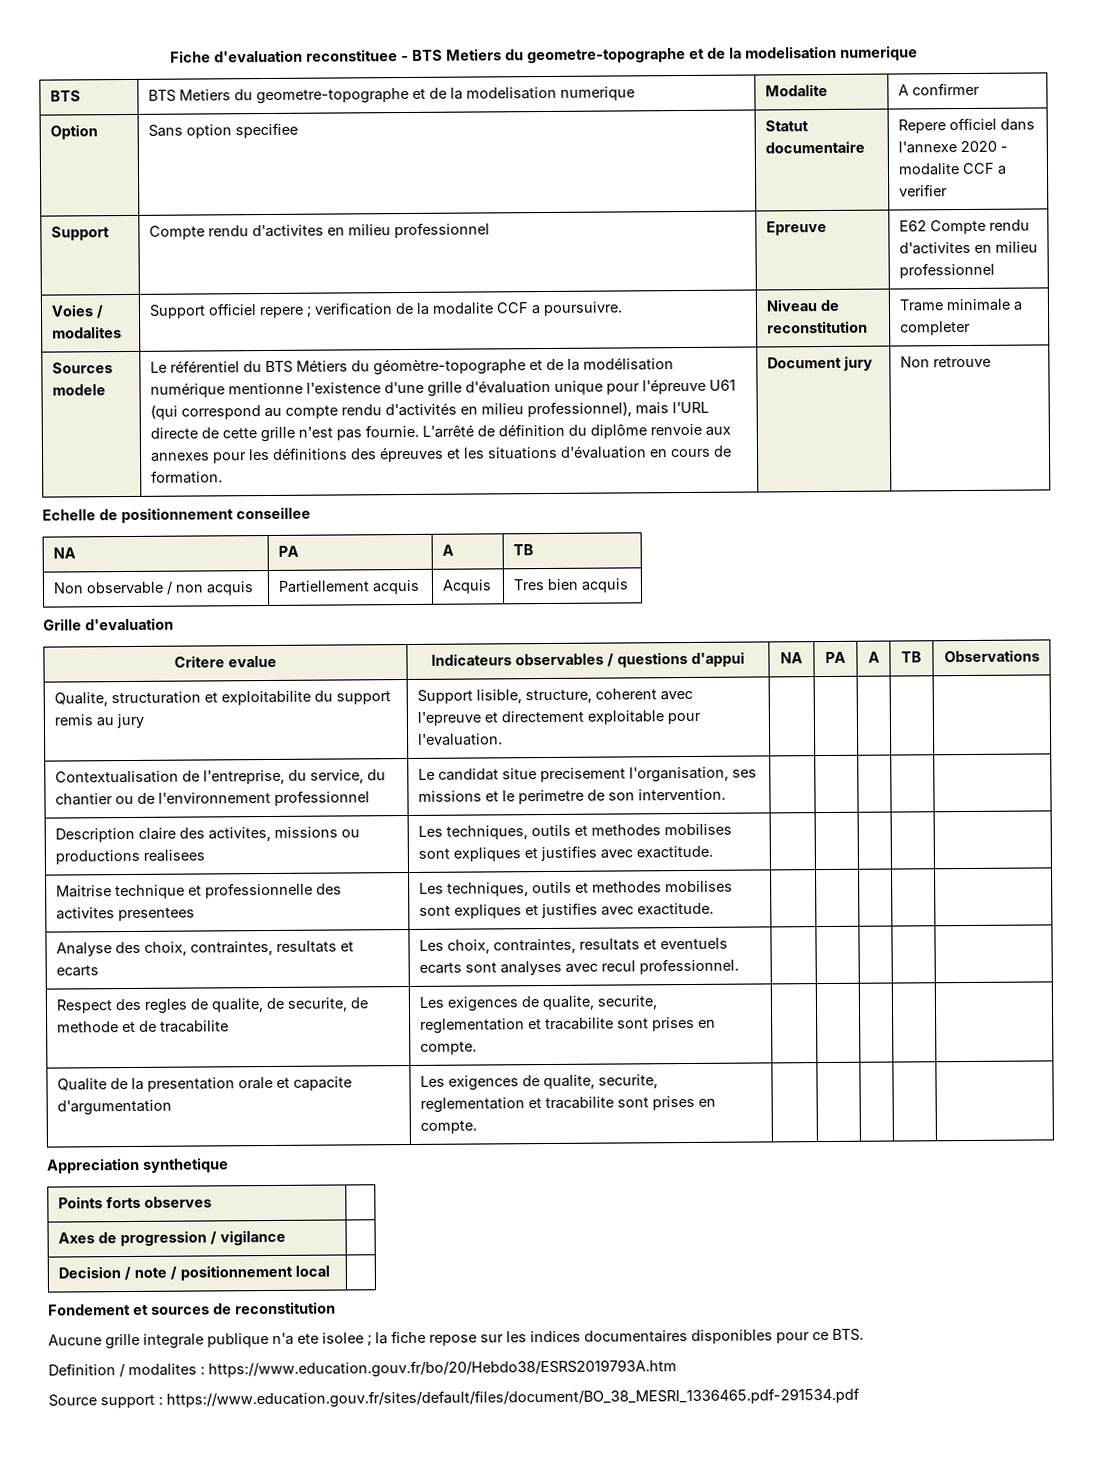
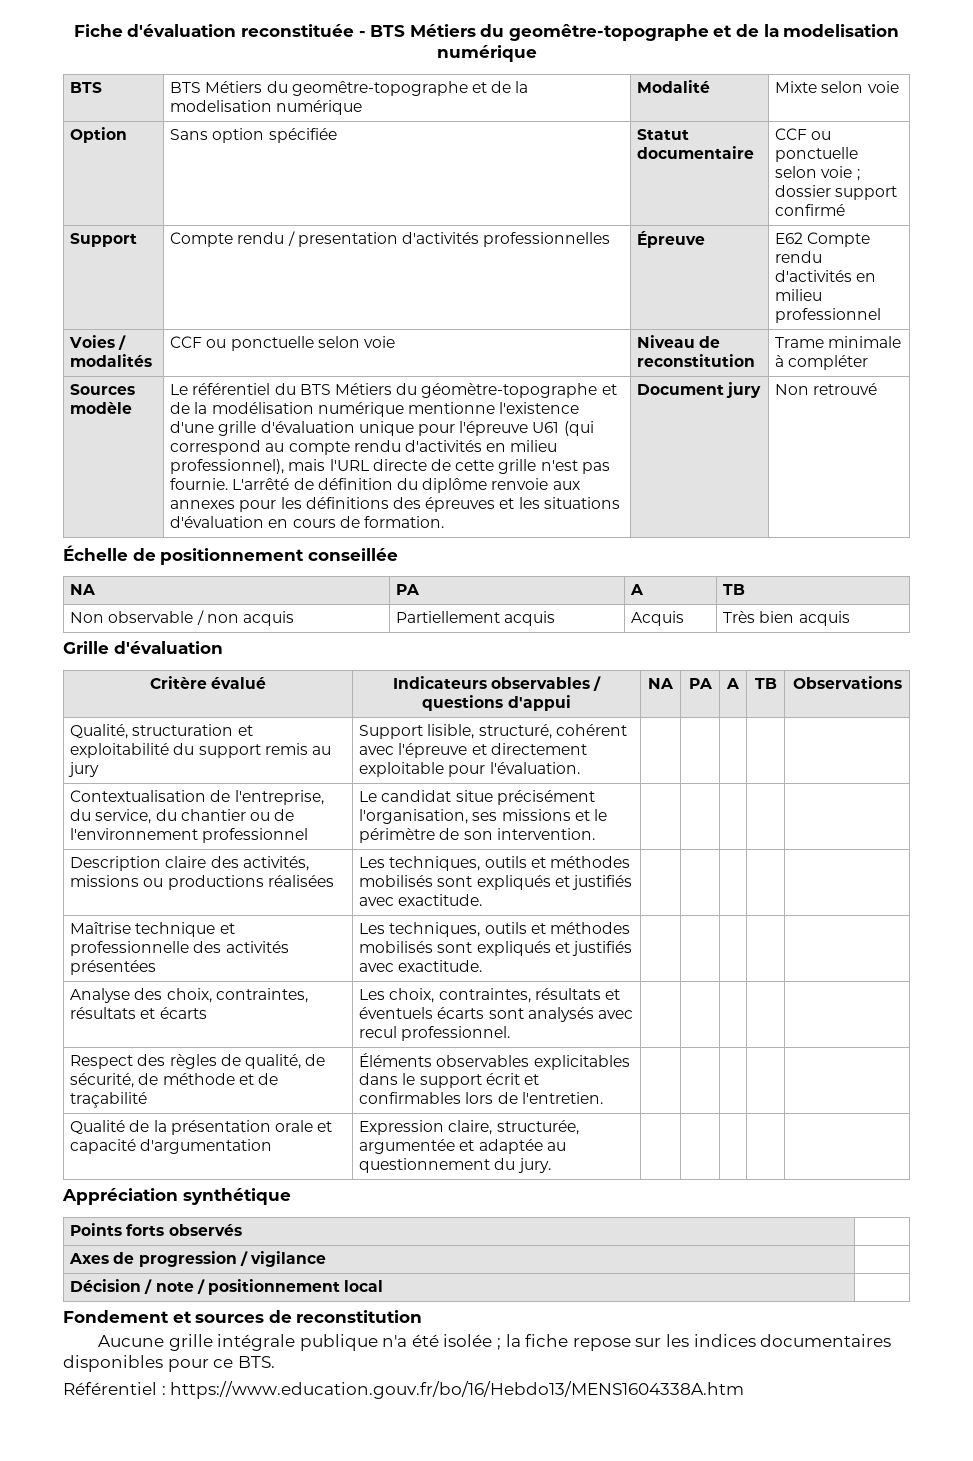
[213,45,918,64] d'evaluation reconstituee - BTS Metiers du geometre-topographe et de la modelisation numerique -> [127,24,900,41] [436,45,537,62] d'évaluation reconstituée - BTS Métiers du geomêtre-topographe et de la modelisation numérique
[178,86,635,105] [764,83,828,97] [897,82,980,96] Metiers du geometre-topographe et de la modelisation numerique | Modalite | A confirmer -> [205,81,529,96] [170,100,363,115] [637,80,711,93] [775,81,899,93] Métiers du geomêtre-topographe et de la modelisation numérique | Modalité | Mixte selon voie
[234,122,298,139] specifiee -> [268,128,337,143] spécifiée
[897,117,1035,134] [897,140,1008,154] [897,162,1007,176] [898,184,948,197] [50,226,110,241] [148,222,490,240] [765,220,827,236] Repere officiel dans l'annexe 2020 - modalite CCF a verifier // Support | Compte rendu d'activites en milieu professionnel | Epreuve -> [775,128,832,140] [775,147,859,162] [775,166,860,181] [775,185,898,200] [775,204,846,216] [70,233,138,247] [170,231,611,247] [637,231,706,248] CCF ou ponctuelle selon voie ; dossier support confirmé // Support | Compte rendu / presentation d'activités professionnelles | Épreuve
[898,241,971,255] d'activites -> [775,270,853,282] d'activités
[51,326,122,339] [148,301,623,319] modalites | Support officiel repere ; verification de la modalite CCF a poursuivre. -> [70,354,153,367] [170,336,395,351] modalités | CCF ou ponctuelle selon voie
[1012,301,1023,311] [899,320,971,336] a completer -> [775,355,869,370] à compléter
[51,384,106,396] modele -> [70,402,133,414] modèle
[932,356,991,368] [42,509,96,521] retrouve // Echelle -> [813,383,878,395] [63,545,128,561] retrouvé // Échelle
[236,506,311,520] conseillee -> [307,548,398,561] conseillée
[512,579,544,591] Tres -> [723,611,756,623] Très
[85,617,174,631] [174,655,277,668] d'evaluation // Critere evalue -> [113,641,223,654] [149,676,267,689] d'évaluation // Critère évalué
[53,692,108,707] Qualite, -> [70,724,129,739] Qualité,
[220,690,311,706] exploitabilite -> [70,743,170,758] exploitabilité
[524,688,693,704] [416,711,481,726] structure, coherent avec l'epreuve -> [478,724,627,739] [359,743,468,758] structuré, cohérent avec l'épreuve
[417,733,503,746] l'evaluation. -> [489,762,580,774] l'évaluation.
[539,767,626,783] precisement -> [496,790,595,805] précisément
[517,789,584,805] perimetre -> [359,828,436,843] périmètre
[207,826,271,842] activites, -> [242,856,309,871] activités,
[142,849,205,862] [417,823,732,840] [417,845,713,862] [55,885,112,898] realisees | Les techniques, outils et methodes mobilises sont expliques et justifies avec exactitude. | | | | | // Maitrise -> [267,875,334,887] [359,856,630,871] [359,875,632,890] [359,894,483,906] [70,922,132,934] réalisées | Les techniques, outils et méthodes mobilisés sont expliqués et justifiés avec exactitude. | | | | | // Maîtrise
[55,907,195,922] [418,880,733,897] [418,902,598,919] activites presentees | Les techniques, outils et methodes mobilises sont expliques et justifies -> [225,941,289,953] [70,960,157,975] [359,922,630,937] [359,941,632,956] activités présentées | Les techniques, outils et méthodes mobilisés sont expliqués et justifiés
[275,940,354,953] [55,965,99,977] resultats et ecarts -> [70,1007,207,1019] résultats et écarts
[578,937,728,951] [418,960,562,976] resultats et eventuels ecarts sont analyses -> [534,988,620,1000] [359,1007,594,1022] résultats et éventuels écarts sont analysés
[143,997,368,1014] [56,1020,229,1033] [418,995,657,1012] [419,1016,716,1034] [419,1041,477,1055] [56,1077,235,1092] regles de qualite, de securite, de methode et de tracabilite | Les exigences de qualite, securite, reglementation et tracabilite sont prises en compte. | | | | | // Qualite de la presentation -> [169,1054,326,1069] [70,1073,278,1088] [70,1092,148,1108] [359,1053,630,1070] [359,1073,539,1088] [359,1092,603,1104] [70,1120,271,1135] règles de qualité, de sécurité, de méthode et de traçabilité | Éléments observables explicitables dans le support écrit et confirmables lors de l'entretien. | | | | | // Qualité de la présentation
[292,1076,352,1091] capacite -> [70,1139,137,1154] capacité
[419,1074,658,1091] [419,1095,716,1113] [419,1120,477,1134] [47,1157,229,1174] Les exigences de qualite, securite, reglementation et tracabilite sont prises en compte. | | | | | // Appreciation synthetique -> [359,1120,579,1135] [359,1139,566,1154] [359,1158,551,1173] [62,1188,291,1205] Expression claire, structurée, argumentée et adaptée au questionnement du jury. | | | | | // Appréciation synthétique
[143,1196,212,1208] observes -> [168,1224,242,1236] observés
[57,1266,121,1279] Decision -> [70,1279,142,1292] Décision
[143,1333,204,1349] integrale -> [217,1334,296,1351] intégrale
[297,1332,364,1344] ete isolee -> [411,1334,493,1347] été isolée
[48,1359,677,1379] [48,1387,860,1409] Definition / modalites : https://www.education.gouv.fr/bo/20/Hebdo38/ESRS2019793A.htm // Source support : https://www.education.gouv.fr/sites/default/files/document/BO_38_MESRI_1336465.pdf-291534.pdf -> [63,1381,745,1399] Référentiel : https://www.education.gouv.fr/bo/16/Hebdo13/MENS1604338A.htm

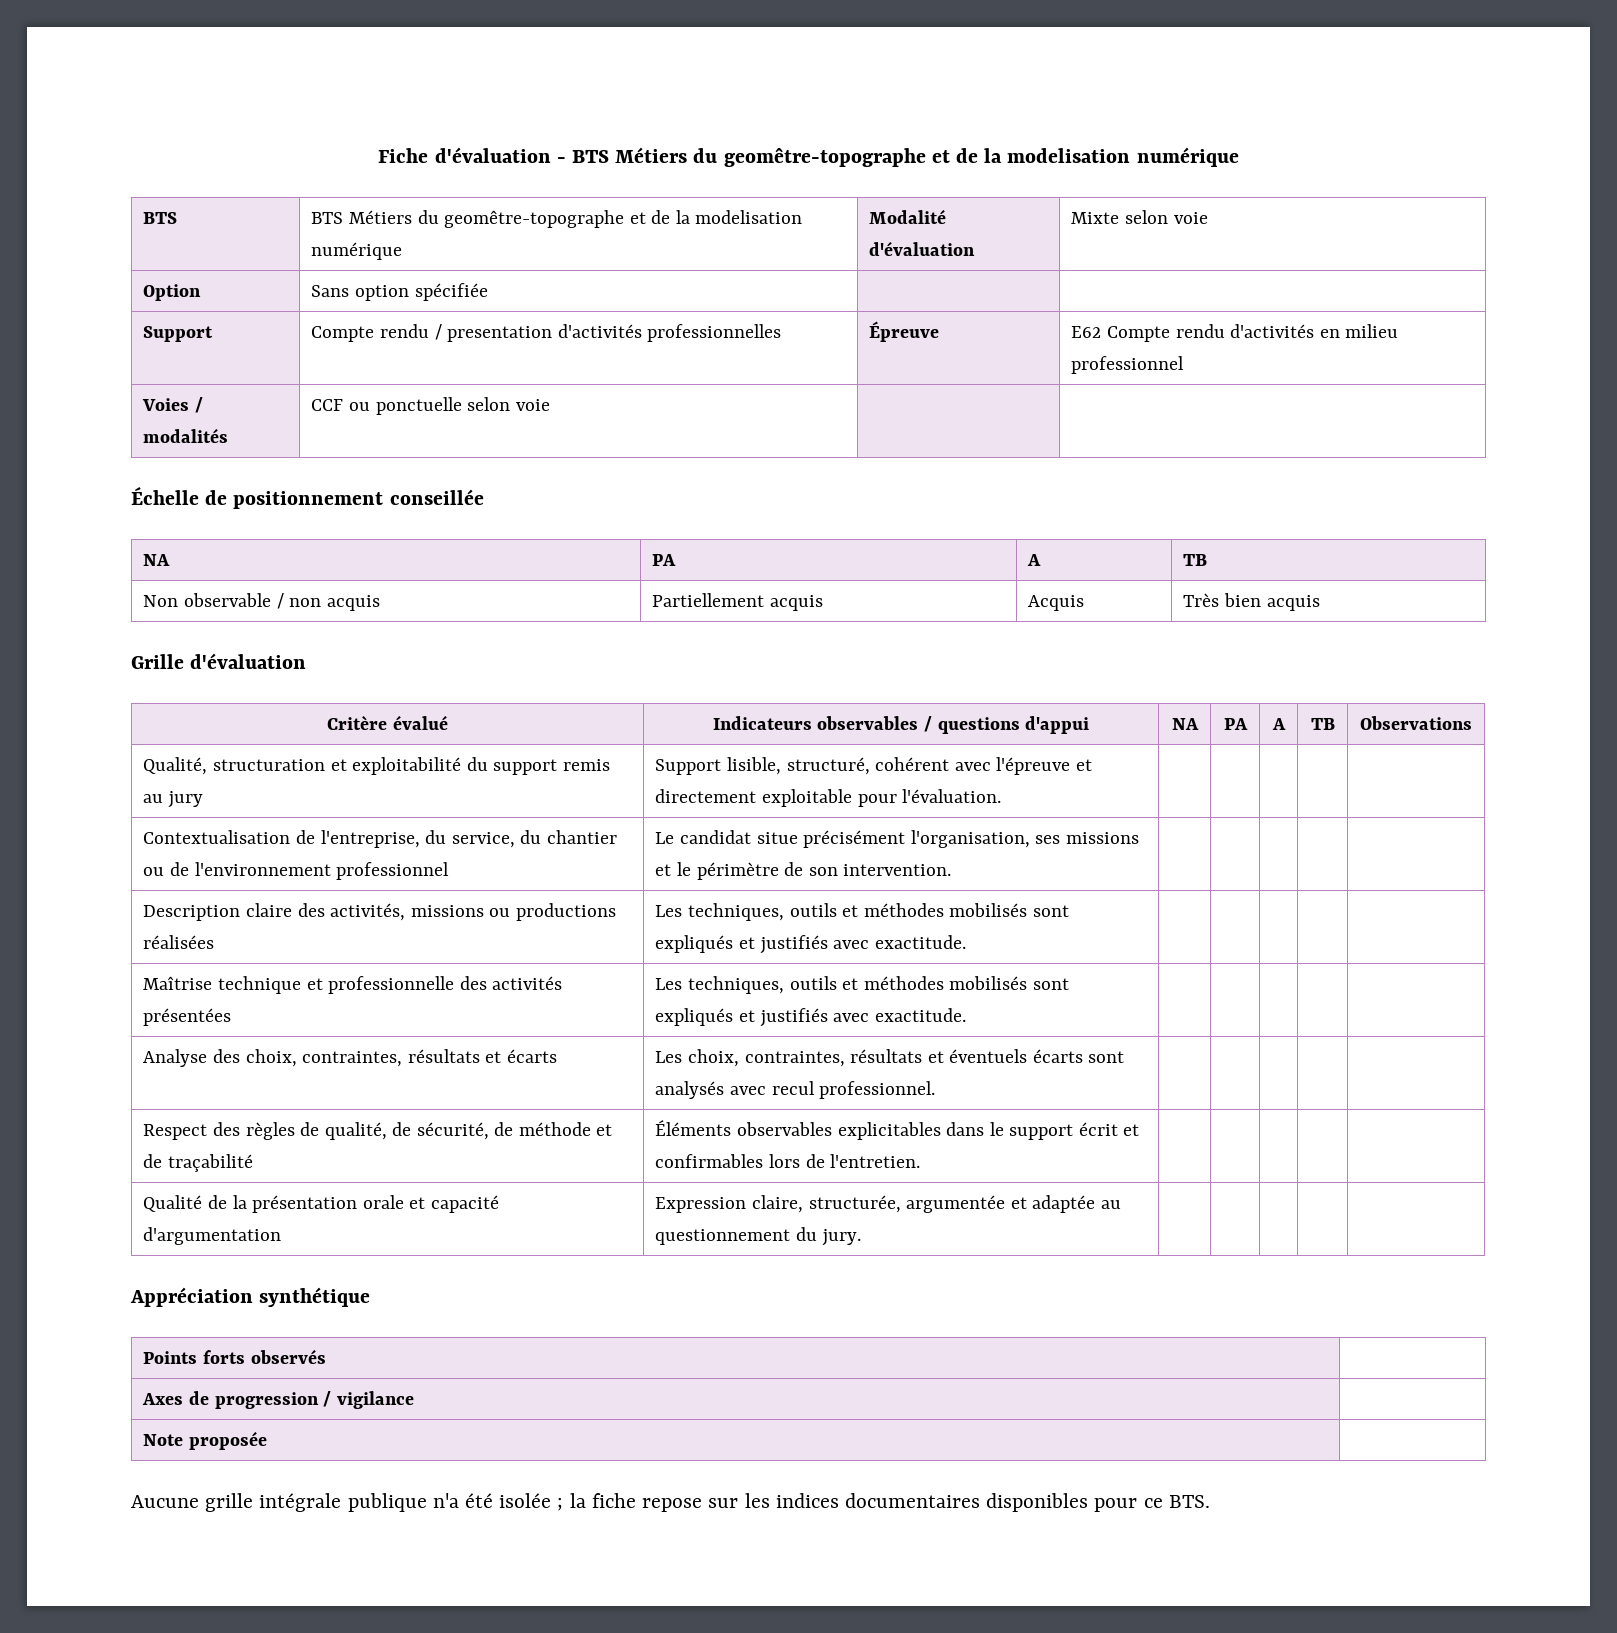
[240,24,354,37] reconstituée -> (551, 155) none
(711, 86) none -> [869,241,976,256] d'évaluation
[637,129,690,140] [637,146,755,159] [775,128,832,140] [775,147,859,162] [775,166,860,181] [775,185,898,200] [775,204,846,216] Statut documentaire | CCF ou ponctuelle selon voie ; dossier support confirmé -> (488, 292) |
[637,335,721,348] [637,354,756,367] [775,336,902,348] [775,355,869,370] [70,384,136,395] [70,402,133,414] [170,383,617,398] [170,402,580,417] [170,421,594,436] [170,440,558,455] [170,459,610,474] [170,478,580,493] [170,497,620,512] [170,516,444,528] [637,382,762,398] [775,383,878,395] Niveau de reconstitution | Trame minimale à compléter // Sources modèle | Le référentiel du BTS Métiers du géomètre-topographe et de la modélisation numérique mentionne l'existence d'une grille d'évaluation unique pour l'épreuve U61 (qui correspond au compte rendu d'activités en milieu professionnel), mais l'URL directe de cette grille n'est pas fournie. L'arrêté de définition du diplôme renvoie aux annexes pour les définitions des épreuves et les situations d'évaluation en cours de formation. | Document jury | Non retrouvé -> (550, 405) |
[70,1279,384,1295] [63,1310,423,1323] Décision / note / positionnement local | // Fondement et sources de reconstitution -> [143,1431,267,1450] Note proposée |
[63,1381,745,1399] // Référentiel : https://www.education.gouv.fr/bo/16/Hebdo13/MENS1604338A.htm -> (1210, 1501) none

